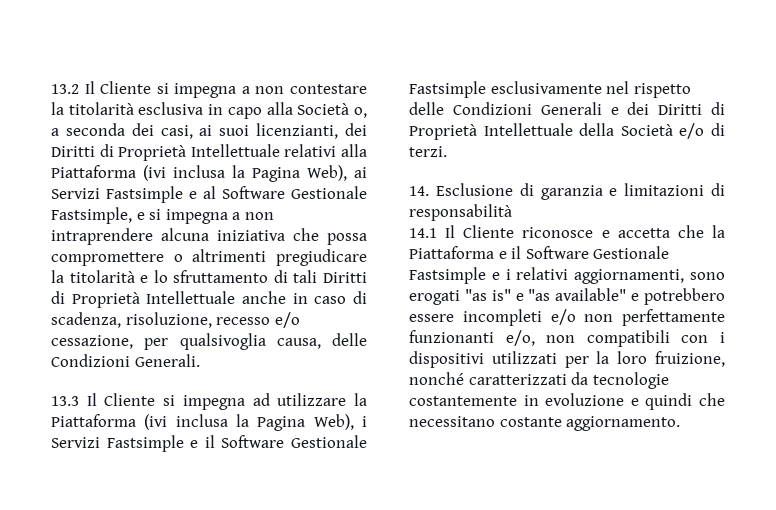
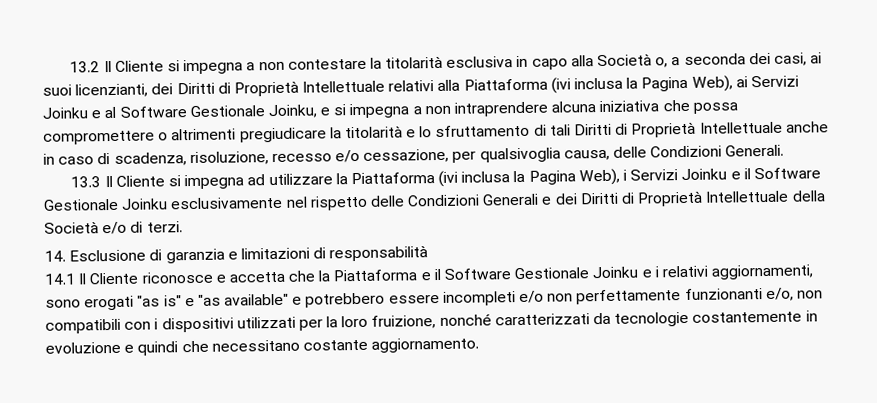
[106,186,183,203] Fastsimple -> [42,107,88,119] Joinku
[51,207,132,224] Fastsimple, -> [267,104,317,119] Joinku,
[106,435,367,452] [409,81,486,98] Fastsimple e il Software Gestionale Fastsimple -> [681,167,821,181] [43,198,169,211] Joinku e il Software Gestionale Joinku
[409,267,486,284] Fastsimple -> [592,266,639,279] Joinku

